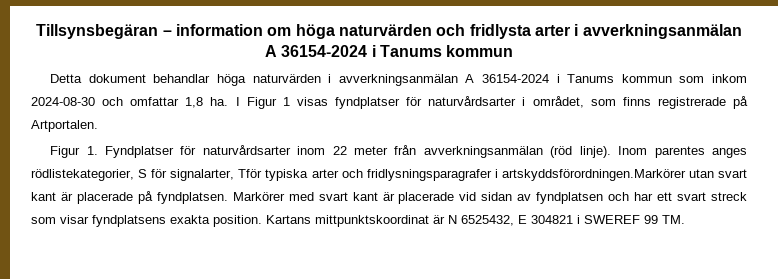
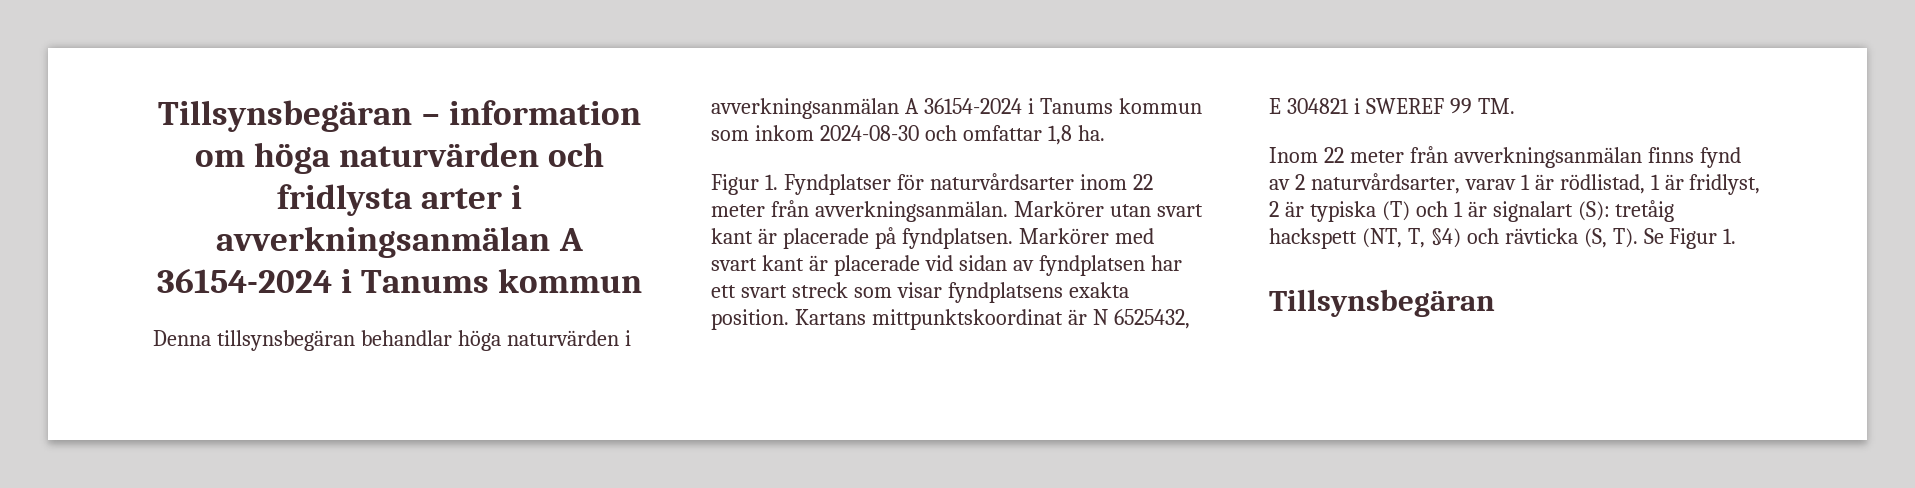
[50,74,146,83] Detta dokument -> [153,330,355,351] Denna tillsynsbegäran
[235,96,749,109] [31,120,98,132] I Figur 1 visas fyndplatser för naturvårdsarter i området, som finns registrerade på Artportalen. -> (1105, 133) none
[423,146,748,158] [31,169,686,181] avverkningsanmälan (röd linje). Inom parentes anges rödlistekategorier, S för signalarter, Tför typiska arter och fridlysningsparagrafer i artskyddsförordningen.Markörer -> [814,201,1104,222] avverkningsanmälan. Markörer
[608,192,630,201] och -> (1145, 265) none
(685, 219) none -> [1269,146,1741,168] [1269,173,1761,195] [1269,200,1675,222] [1269,228,1737,249] [1269,289,1495,317] // Inom 22 meter från avverkningsanmälan finns fynd av 2 naturvårdsarter, varav 1 är rödlistad, 1 är fridlyst, 2 är typiska (T) och 1 är signalart (S): tretåig hackspett (NT, T, §4) och rävticka (S, T). Se Figur 1. // Tillsynsbegäran

